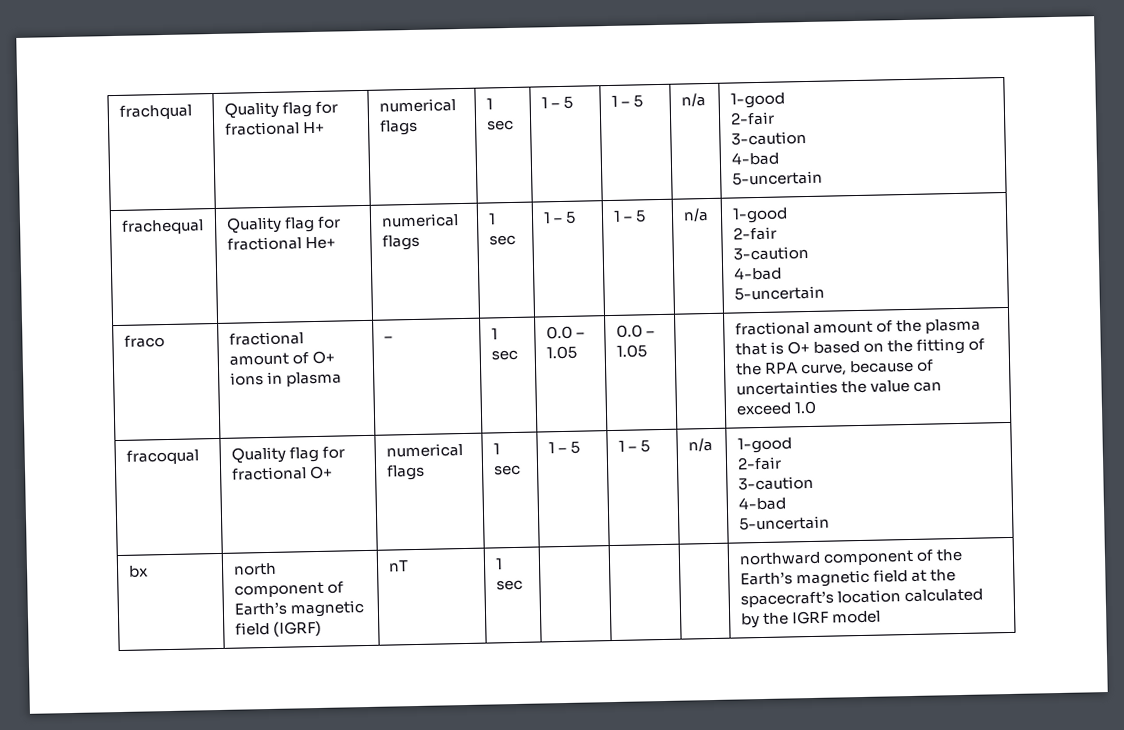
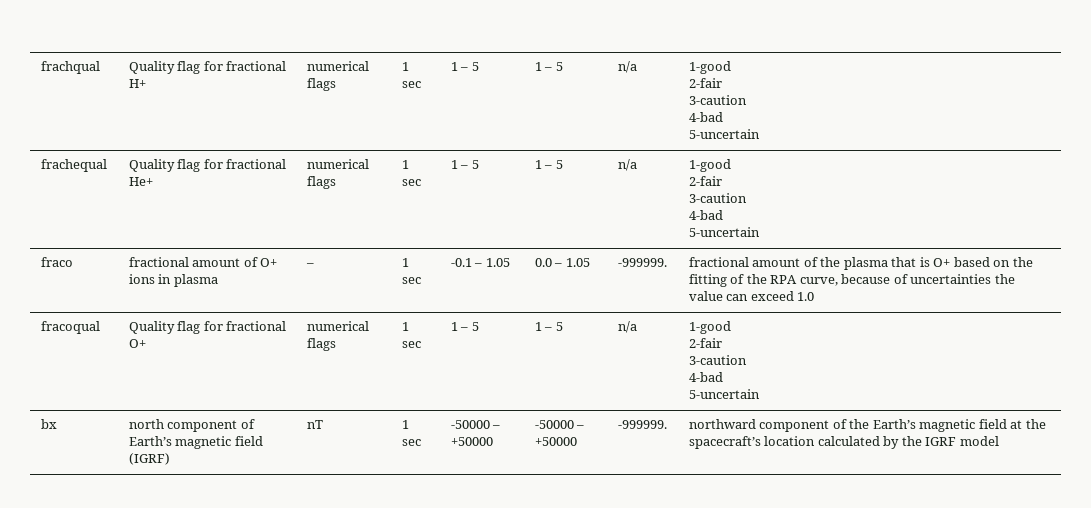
[545,325,573,340] 0.0 -> [450,258,472,267] -0.1
(647, 351) none -> [617,258,667,267] -999999.
(523, 585) | | -> [450,420,501,429] [450,437,493,446] [534,420,585,429] [534,437,577,446] [617,420,667,429] -50000 – +50000 | -50000 – +50000 | -999999.

